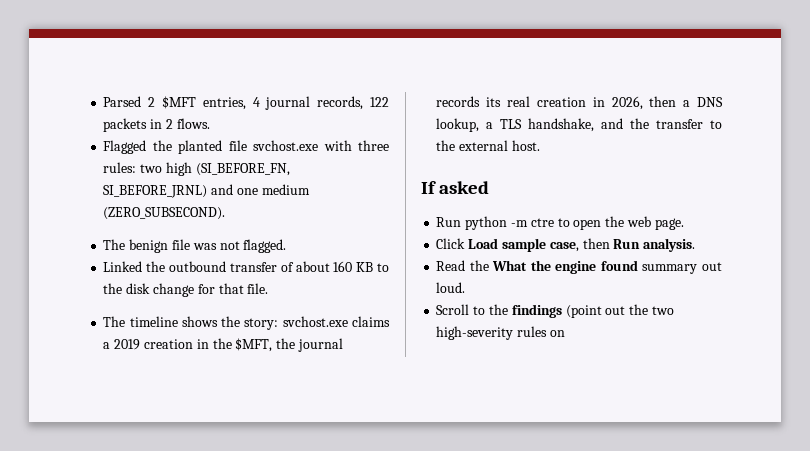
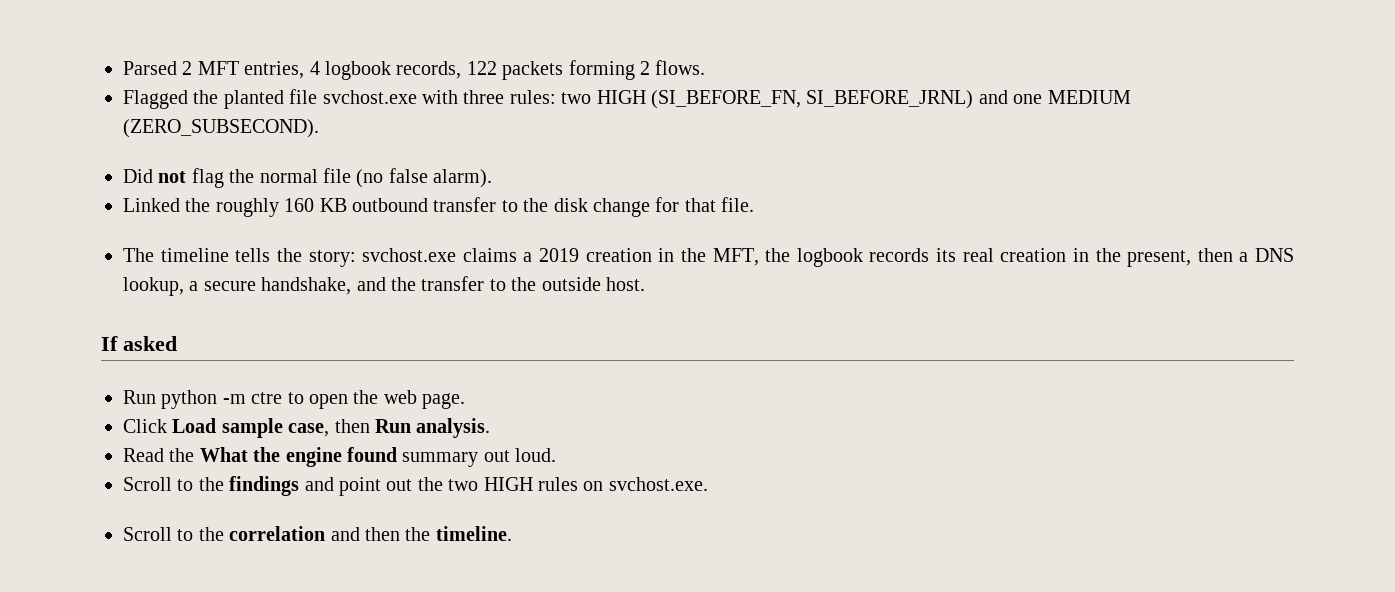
[162,96,196,109] $MFT -> [197,61,239,75] MFT
[265,96,311,110] journal -> [325,61,391,80] logbook
[150,119,163,129] in -> [568,60,635,80] forming
[165,162,192,176] high -> [596,90,646,104] HIGH
[261,184,310,195] medium -> [1047,90,1131,104] MEDIUM
[103,239,287,253] [103,261,374,272] The benign file was not flagged. // Linked the outbound transfer of about 160 KB -> [123,168,493,188] [123,197,497,217] Did not flag the normal file (no false alarm). // Linked the roughly 160 KB outbound transfer
[181,316,218,327] shows -> [235,248,271,262] tells
[235,338,343,352] $MFT, the journal -> [712,248,863,267] MFT, the logbook
[611,96,643,110] 2026, -> [1095,248,1192,267] the present,
[500,119,523,129] TLS -> [203,281,256,291] secure
[459,140,509,151] external -> [541,277,601,291] outside
[565,305,602,318] (point -> [304,477,381,496] and point
[436,326,514,340] high-severity -> [483,477,533,491] HIGH
(565, 333) none -> [608,477,708,491] [123,526,512,541] svchost.exe. // Scroll to the correlation and then the timeline.

